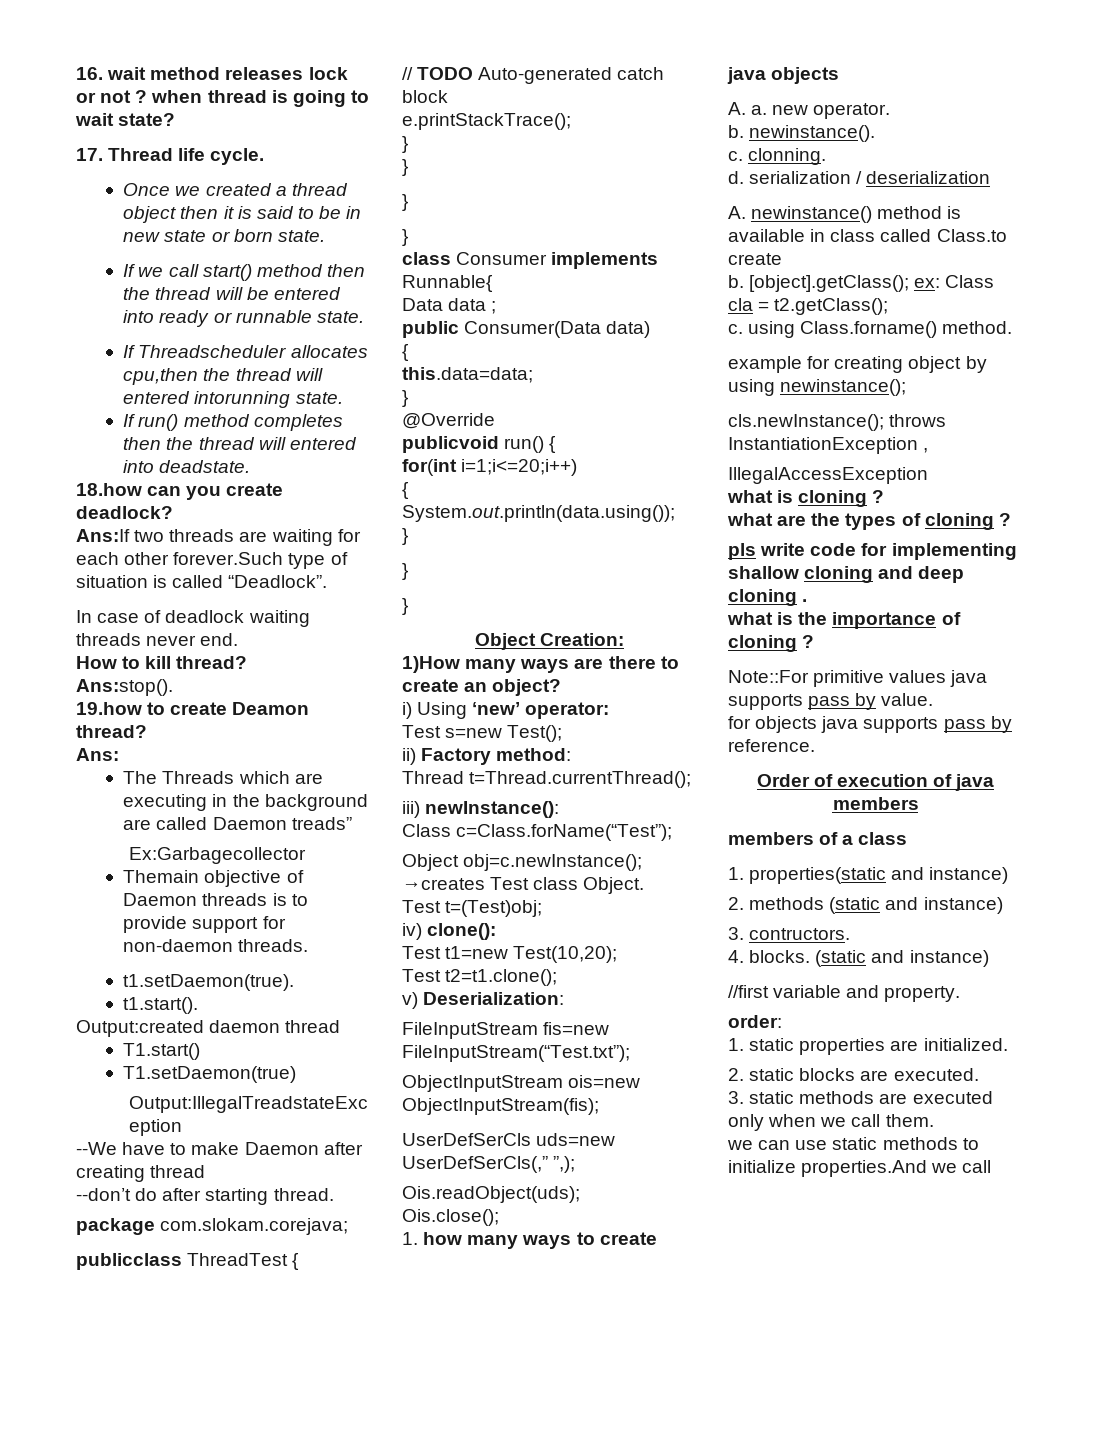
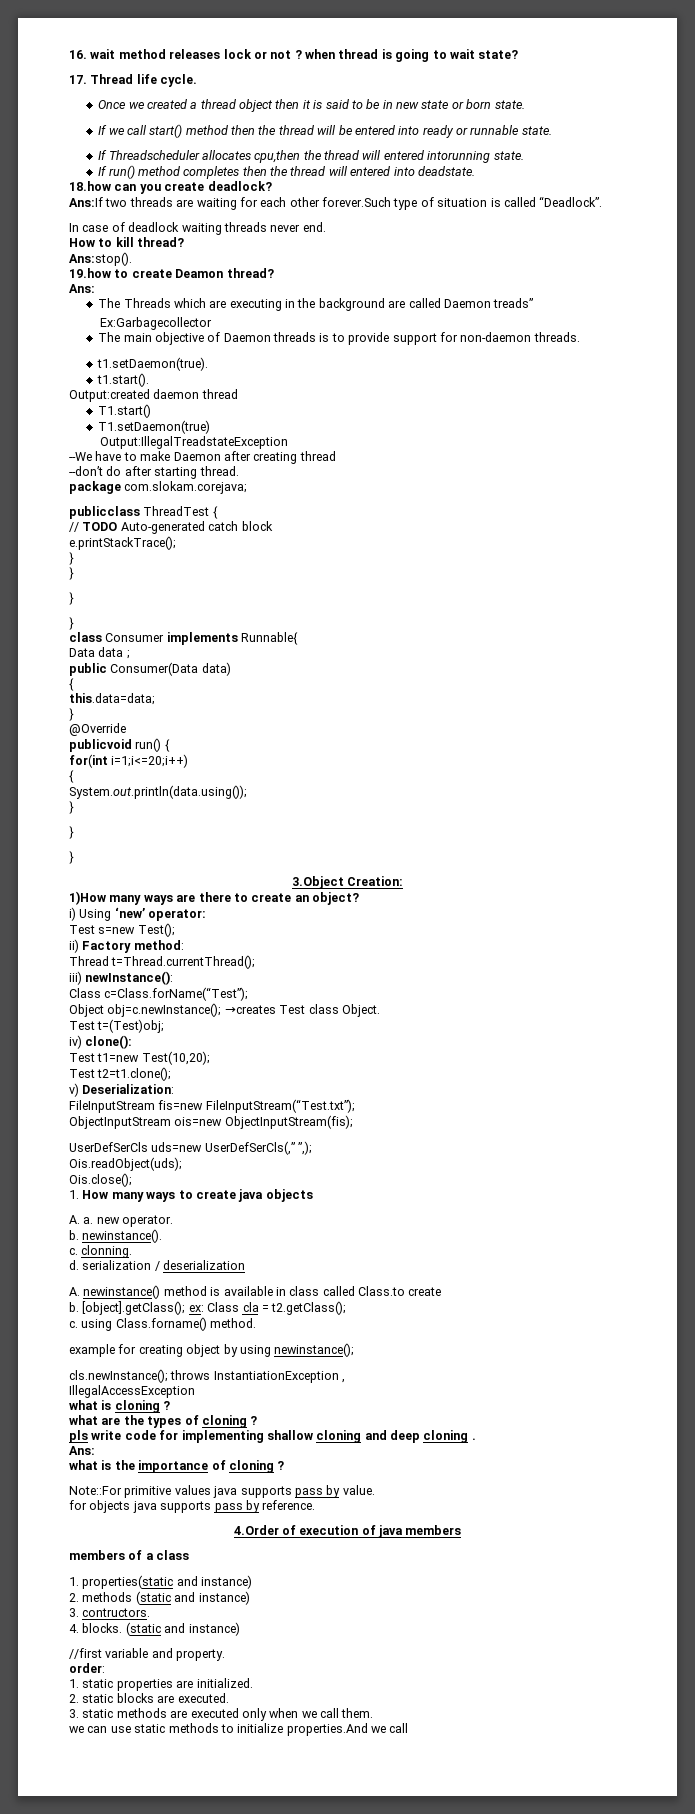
[123,870,200,883] Themain -> [98,332,152,342] The main
[474,633,536,650] Object -> [291,876,344,889] 3.Object
[423,1232,463,1245] how -> [82,1190,109,1199] How
(808, 600) none -> [69,1446,95,1455] // Ans:
[756,774,810,787] Order -> [233,1525,279,1535] 4.Order

